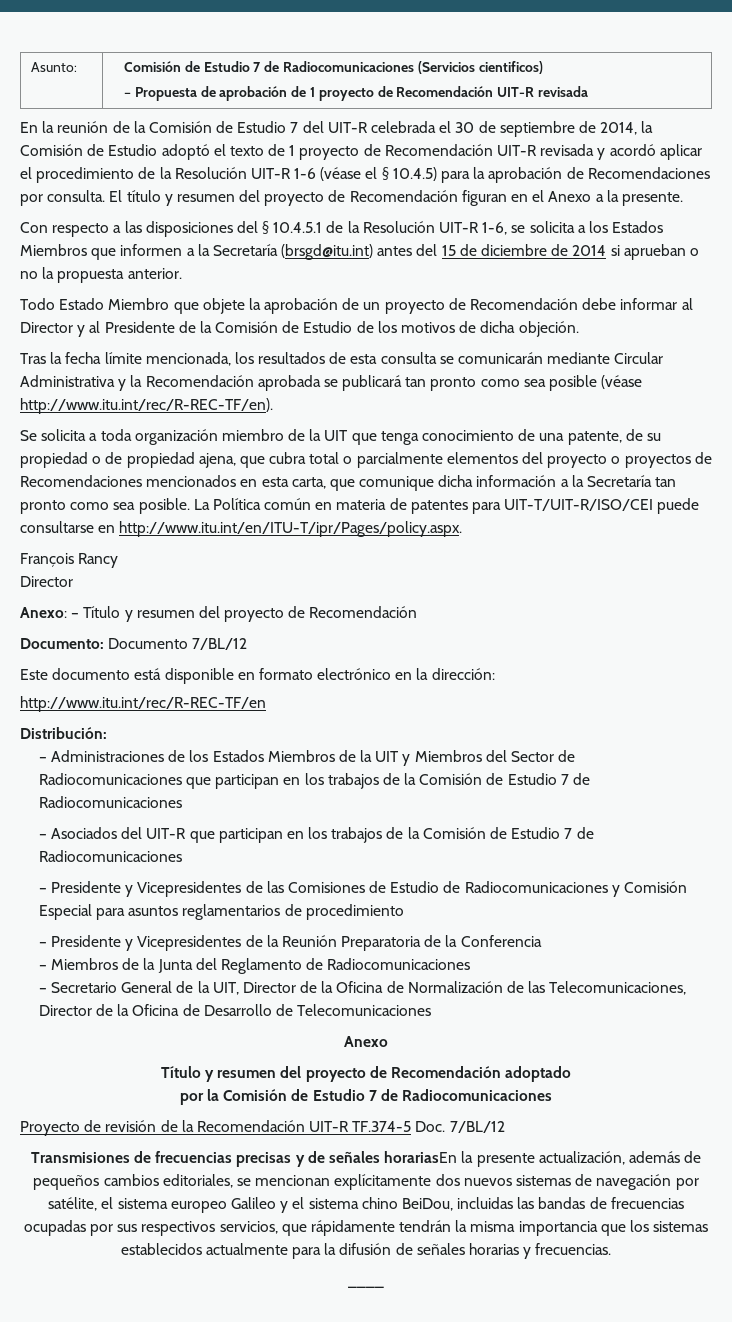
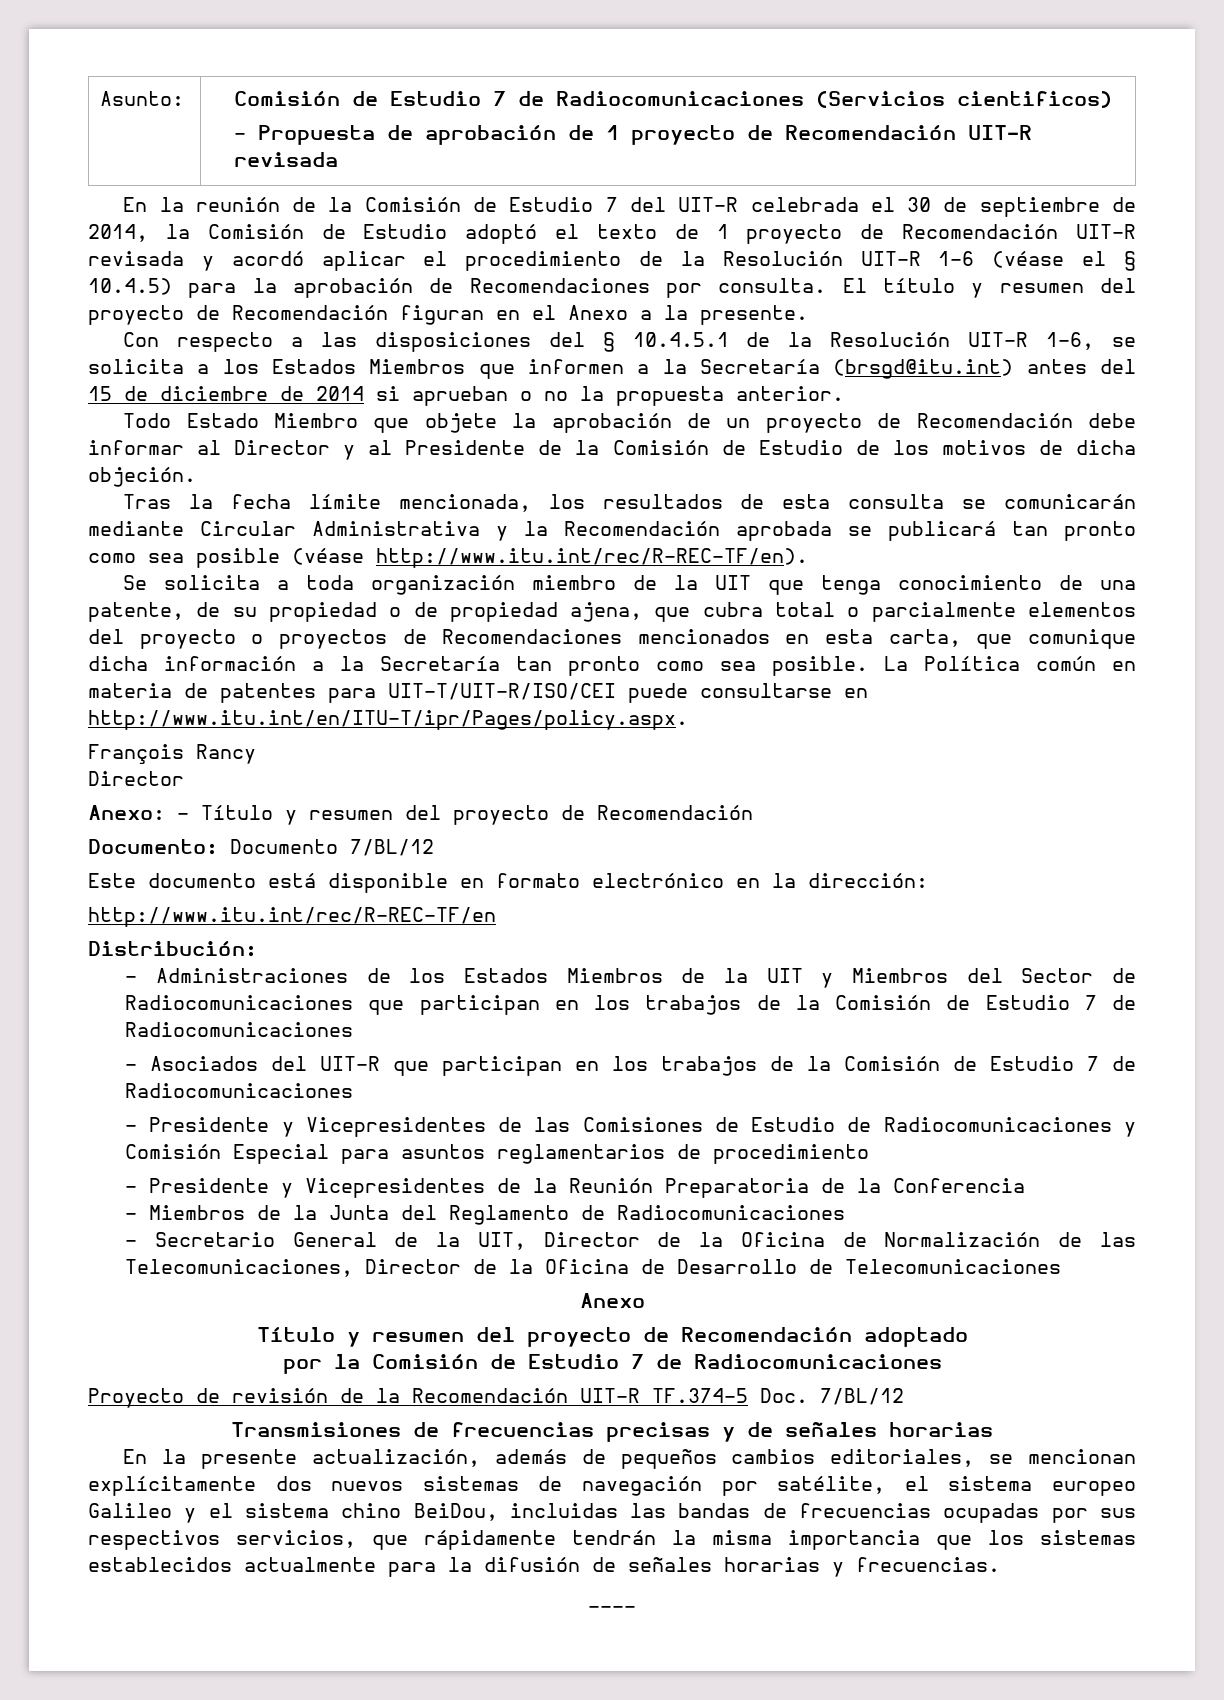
[384,1151,458,1163] horariasEn -> [889,1422,993,1437] [123,1449,148,1464] horarias // En

